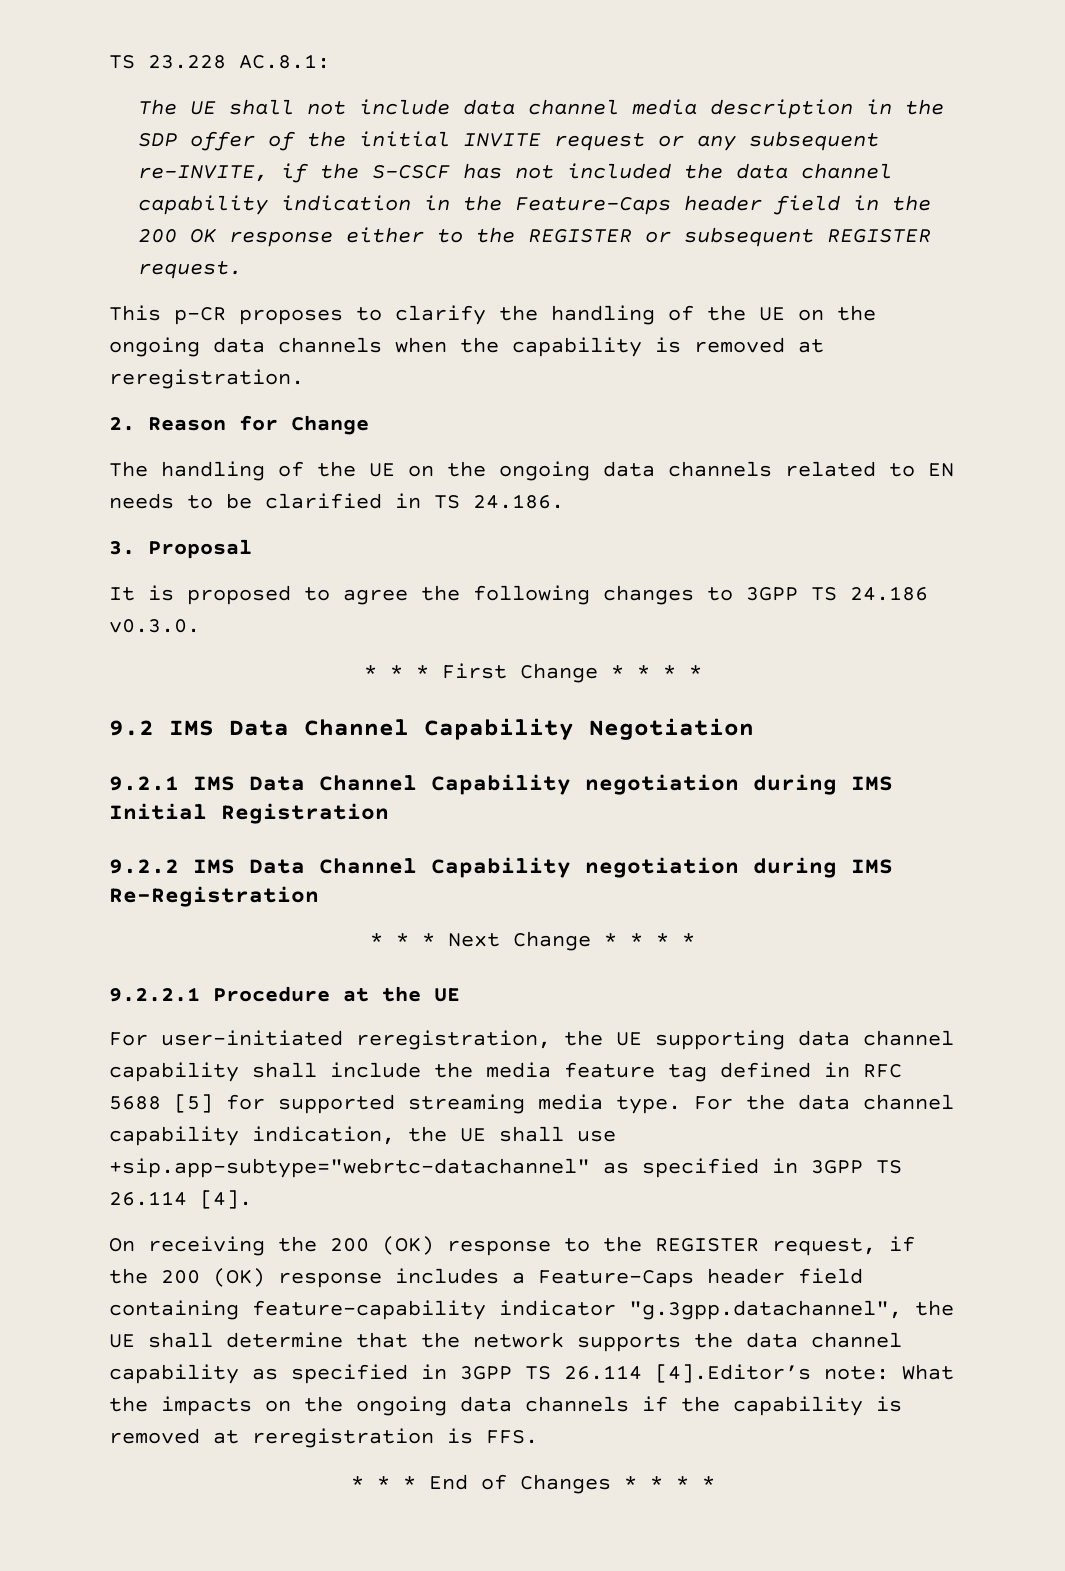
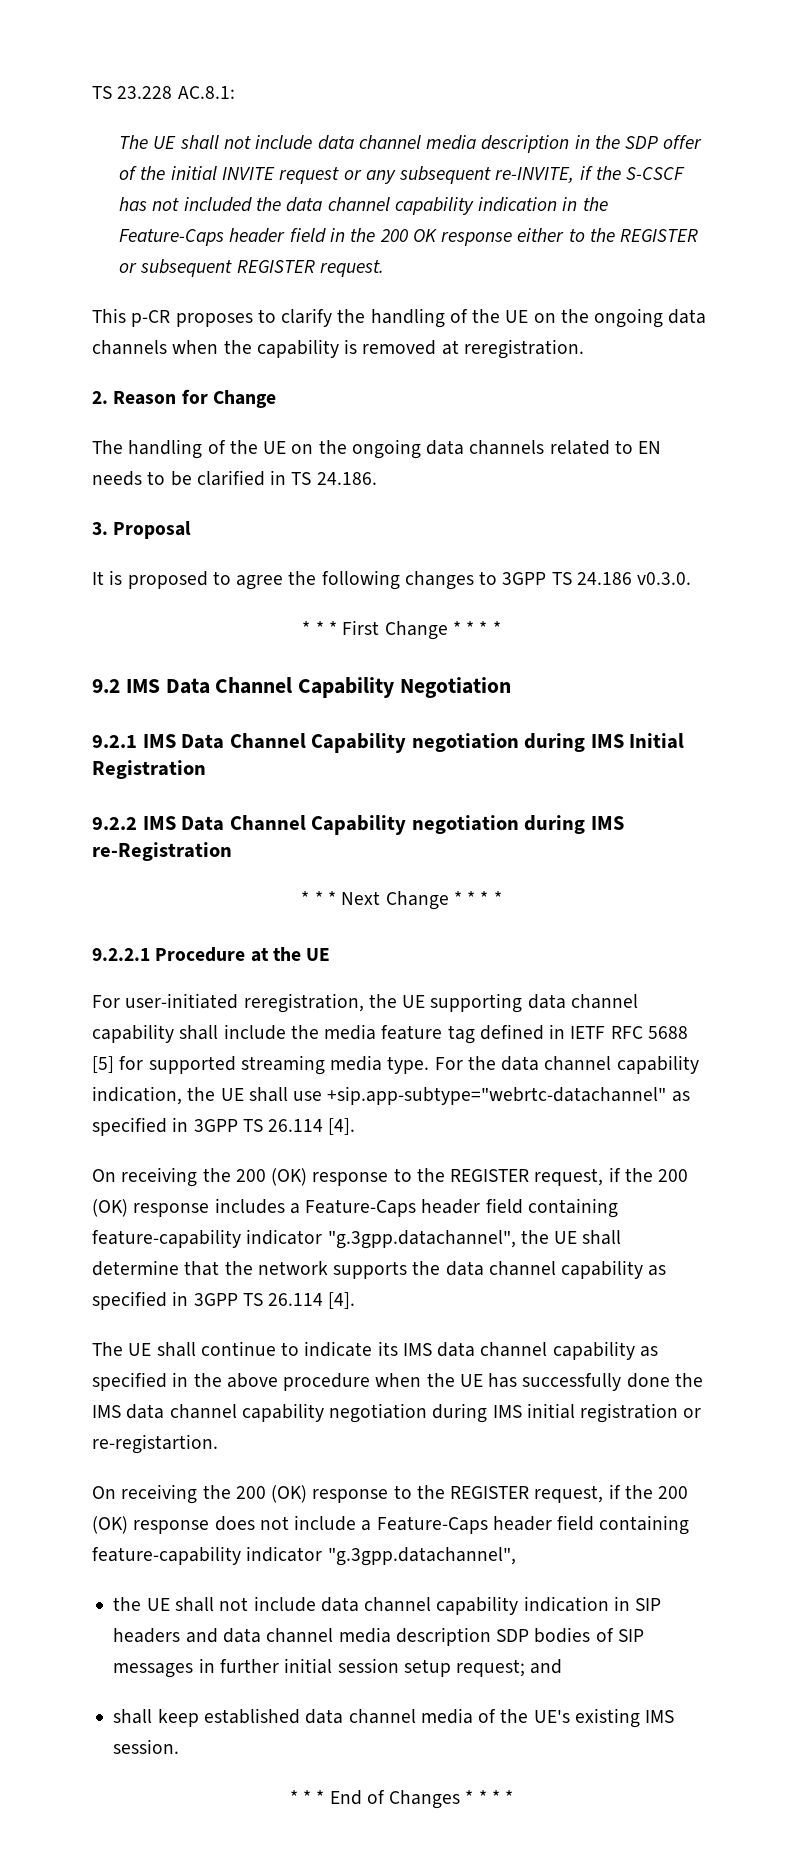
[109,886,319,907] Re-Registration -> [92,842,232,861] re-Registration
(850, 1070) none -> [570,1026,606,1039] IETF
[655,1364,954,1383] [109,1396,902,1416] [109,1428,538,1448] [4].Editor’s note: What the impacts on the ongoing data channels if the capability is removed at reregistration is FFS. -> [328,1292,356,1309] [92,1341,658,1360] [92,1372,703,1391] [92,1403,702,1423] [92,1434,218,1454] [92,1484,689,1504] [92,1515,690,1535] [92,1546,516,1566] [113,1596,662,1615] [113,1627,644,1646] [113,1658,563,1678] [113,1708,675,1728] [113,1739,180,1754] [4]. // The UE shall continue to indicate its IMS data channel capability as specified in the above procedure when the UE has successfully done the IMS data channel capability negotiation during IMS initial registration or re-registartion. // On receiving the 200 (OK) response to the REGISTER request, if the 200 (OK) response does not include a Feature-Caps header field containing feature-capability indicator "g.3gpp.datachannel", // the UE shall not include data channel capability indication in SIP headers and data channel media description SDP bodies of SIP messages in further initial session setup request; and // shall keep established data channel media of the UE's existing IMS session.

